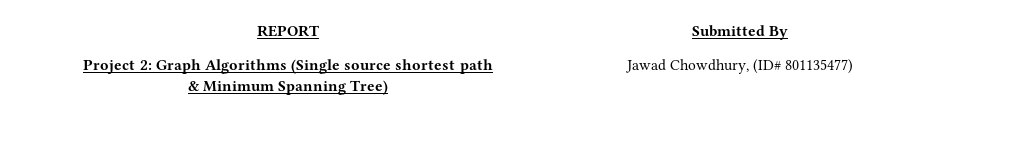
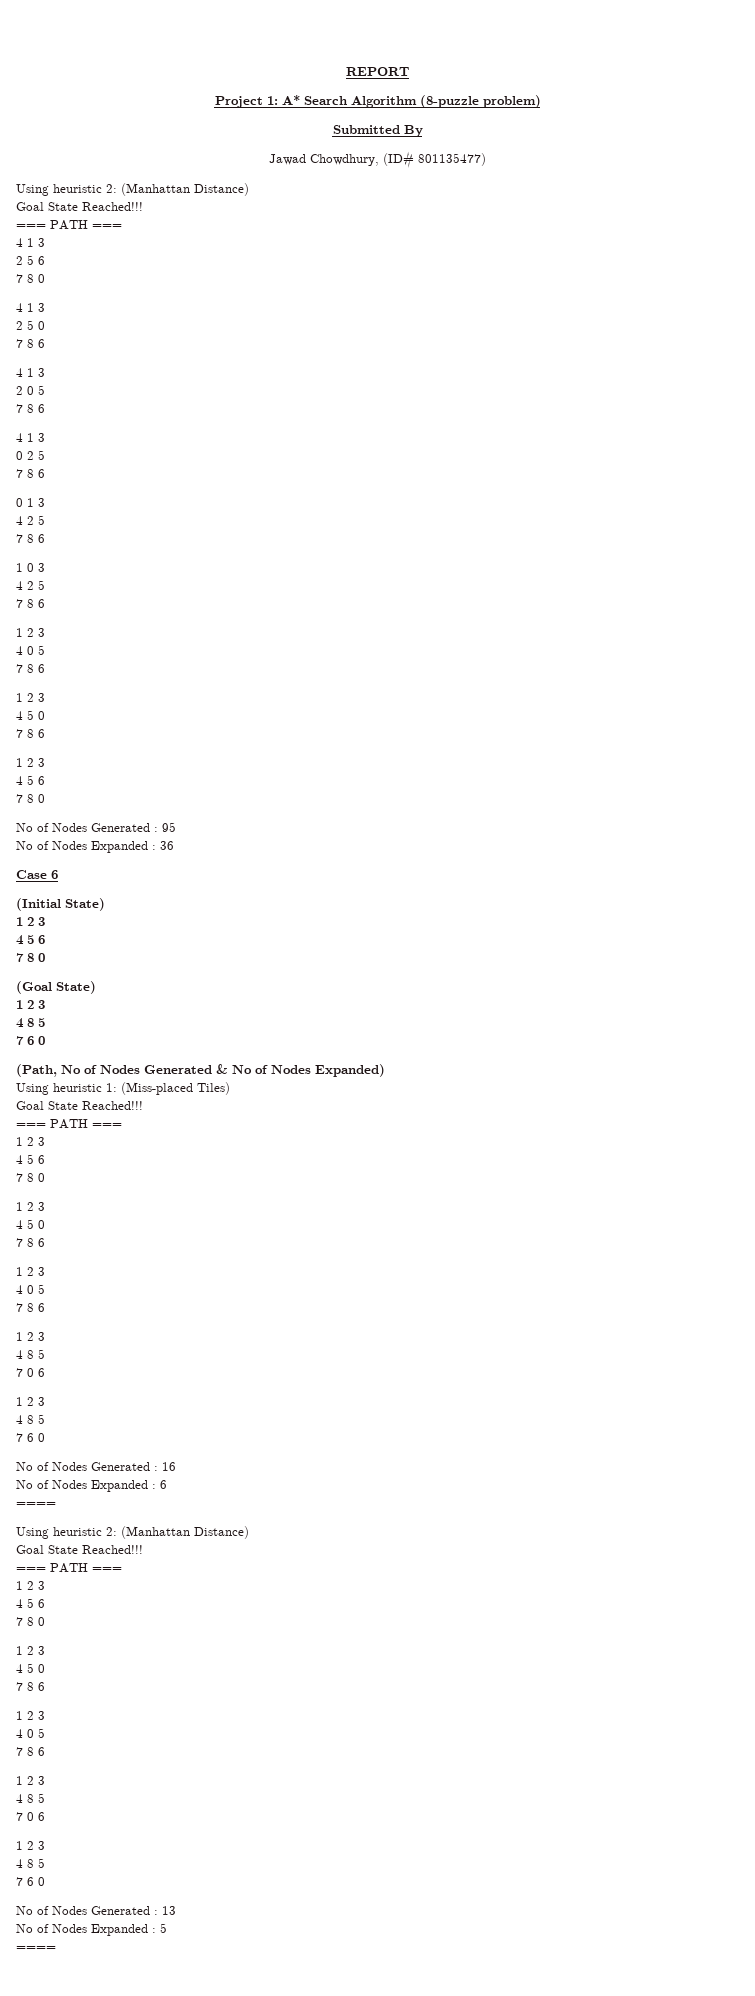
[139,59,493,74] [187,80,389,95] 2: Graph Algorithms (Single source shortest path & Minimum Spanning Tree) -> [266,95,541,108] 1: A* Search Algorithm (8-puzzle problem)
(854, 66) none -> [16,183,249,196] [16,202,143,211] [16,220,122,230] [16,238,45,247] [16,255,45,265] [16,274,45,283] [16,303,45,312] [16,320,45,330] [16,339,45,348] [16,368,45,377] [16,385,45,395] [16,404,45,413] [16,433,45,442] [16,450,45,460] [16,469,45,478] [16,498,45,507] [16,515,45,525] [16,534,45,543] [16,563,45,572] [16,580,45,590] [16,599,45,608] [16,628,45,637] [16,645,45,655] [16,664,45,673] [16,693,45,702] [16,710,45,720] [16,729,45,738] [16,758,45,767] [16,775,45,785] [16,794,45,803] [16,822,176,832] [16,841,174,853] [16,870,58,879] [16,898,105,911] [16,917,45,926] [16,935,45,945] [16,953,45,962] [16,981,96,994] [16,1000,45,1009] [16,1018,45,1028] [16,1036,45,1045] [16,1064,385,1077] [16,1082,230,1095] [16,1101,143,1110] [16,1119,122,1129] [16,1137,45,1146] [16,1154,45,1164] [16,1173,45,1182] [16,1202,45,1211] [16,1219,45,1229] [16,1238,45,1247] [16,1267,45,1276] [16,1284,45,1294] [16,1303,45,1312] [16,1332,45,1341] [16,1349,45,1359] [16,1368,45,1377] [16,1397,45,1406] [16,1414,45,1424] [16,1433,45,1442] [16,1462,176,1471] [16,1480,167,1492] [16,1502,56,1507] [16,1526,249,1539] [16,1545,143,1554] [16,1563,122,1573] [16,1581,45,1590] [16,1598,45,1608] [16,1617,45,1626] [16,1646,45,1655] [16,1663,45,1673] [16,1682,45,1691] [16,1711,45,1720] [16,1728,45,1738] [16,1747,45,1756] [16,1776,45,1785] [16,1793,45,1803] [16,1812,45,1821] [16,1841,45,1850] [16,1858,45,1868] [16,1877,45,1886] [16,1906,176,1915] [16,1923,167,1936] [16,1946,56,1951] // Using heuristic 2: (Manhattan Distance) // Goal State Reached!!! // === PATH === // 4 1 3 // 2 5 6 // 7 8 0 // 4 1 3 // 2 5 0 // 7 8 6 // 4 1 3 // 2 0 5 // 7 8 6 // 4 1 3 // 0 2 5 // 7 8 6 // 0 1 3 // 4 2 5 // 7 8 6 // 1 0 3 // 4 2 5 // 7 8 6 // 1 2 3 // 4 0 5 // 7 8 6 // 1 2 3 // 4 5 0 // 7 8 6 // 1 2 3 // 4 5 6 // 7 8 0 // No of Nodes Generated : 95 // No of Nodes Expanded : 36 // Case 6 // (Initial State) // 1 2 3 // 4 5 6 // 7 8 0 // (Goal State) // 1 2 3 // 4 8 5 // 7 6 0 // (Path, No of Nodes Generated & No of Nodes Expanded) // Using heuristic 1: (Miss-placed Tiles) // Goal State Reached!!! // === PATH === // 1 2 3 // 4 5 6 // 7 8 0 // 1 2 3 // 4 5 0 // 7 8 6 // 1 2 3 // 4 0 5 // 7 8 6 // 1 2 3 // 4 8 5 // 7 0 6 // 1 2 3 // 4 8 5 // 7 6 0 // No of Nodes Generated : 16 // No of Nodes Expanded : 6 // ==== // Using heuristic 2: (Manhattan Distance) // Goal State Reached!!! // === PATH === // 1 2 3 // 4 5 6 // 7 8 0 // 1 2 3 // 4 5 0 // 7 8 6 // 1 2 3 // 4 0 5 // 7 8 6 // 1 2 3 // 4 8 5 // 7 0 6 // 1 2 3 // 4 8 5 // 7 6 0 // No of Nodes Generated : 13 // No of Nodes Expanded : 5 // ====

